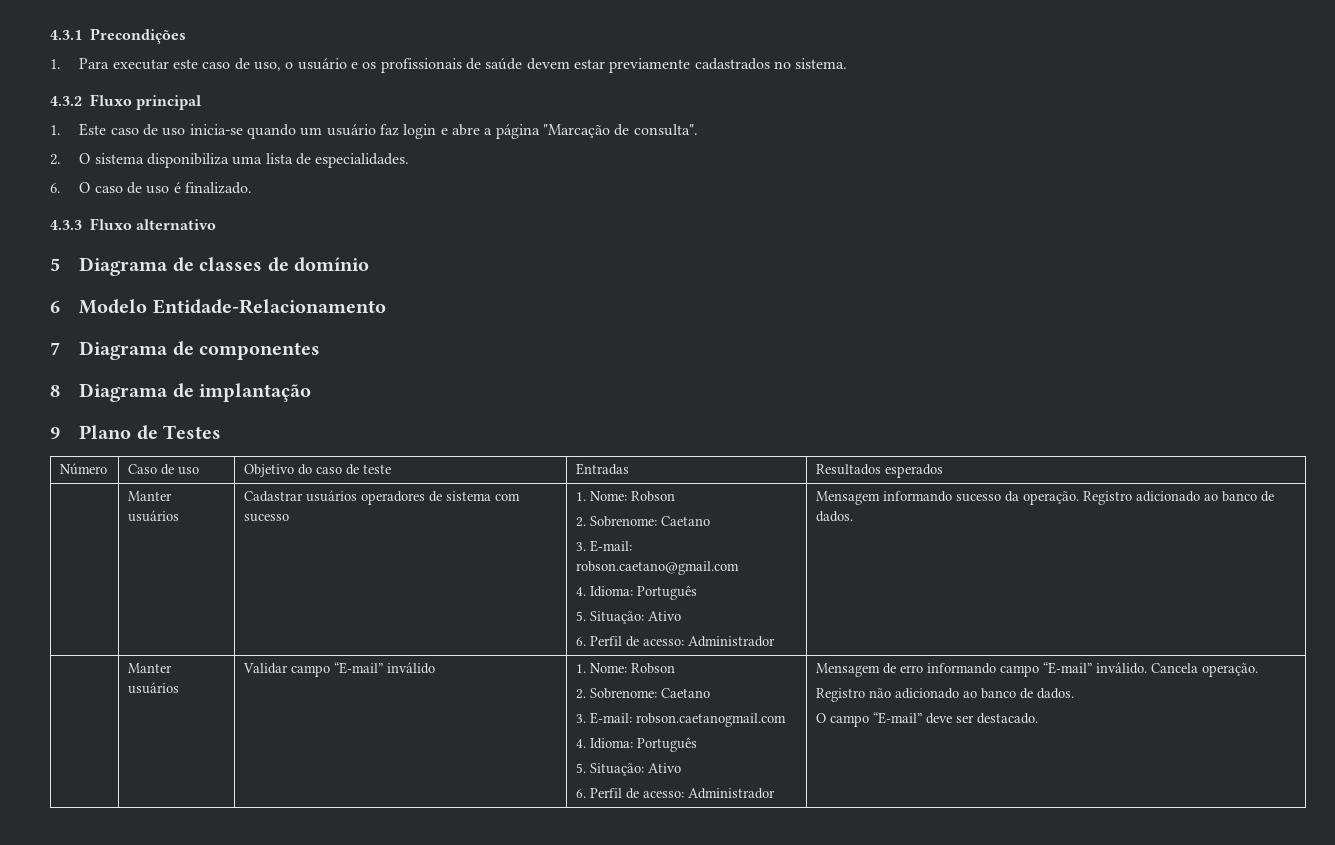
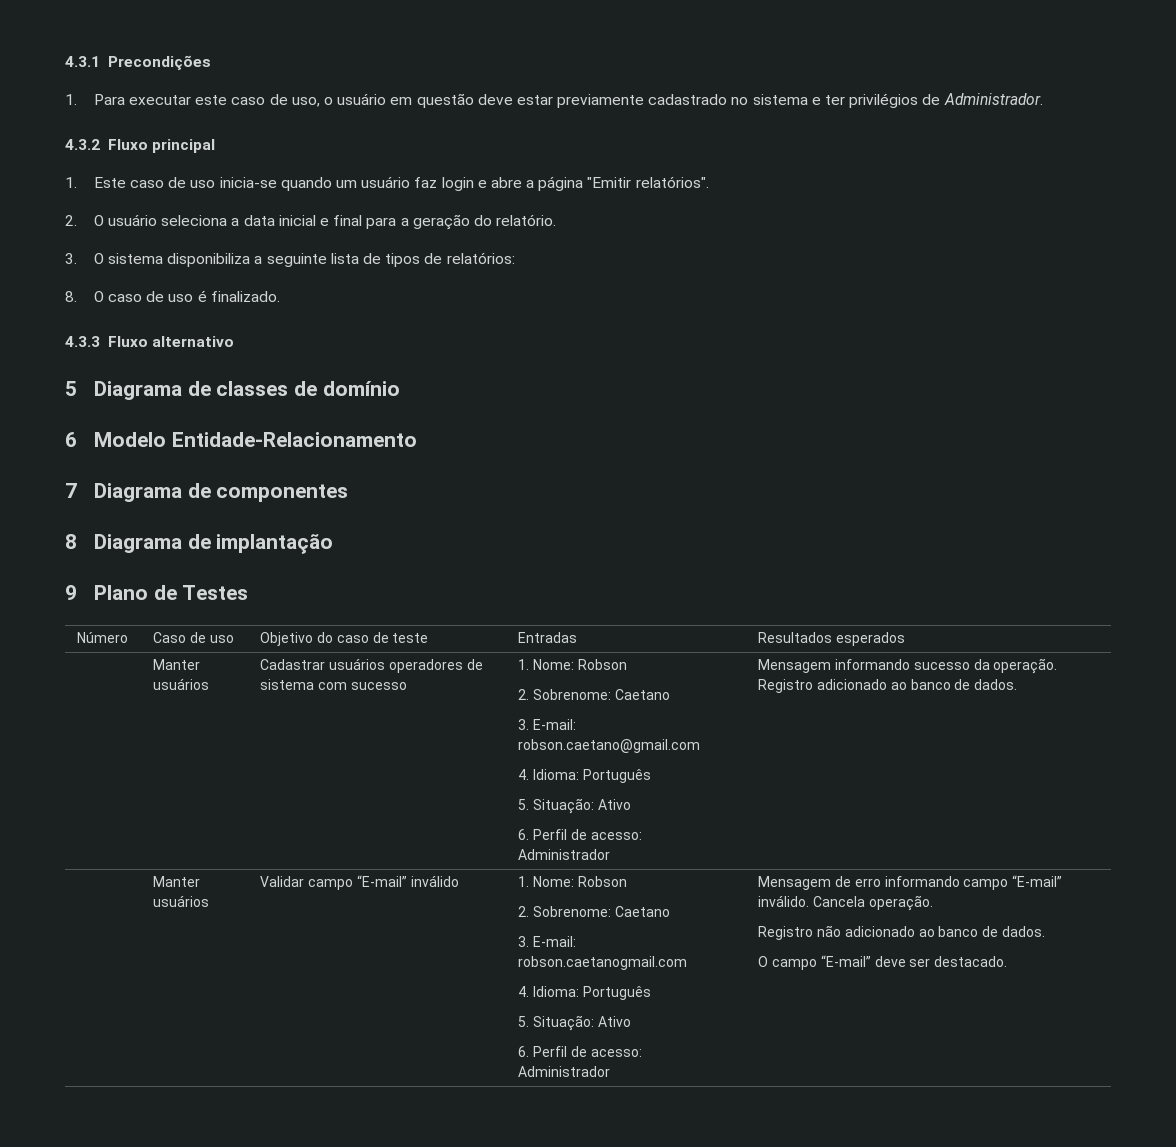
[351,58,848,73] e os profissionais de saúde devem estar previamente cadastrados no sistema. -> [390,93,1043,108] em questão deve estar previamente cadastrado no sistema e ter privilégios de Administrador.
[542,124,698,138] [50,153,410,168] [50,183,61,193] "Marcação de consulta". // 2. O sistema disponibiliza uma lista de especialidades. // 6. -> [587,176,709,188] [65,214,557,230] [65,252,515,267] [65,291,77,302] "Emitir relatórios". // 2. O usuário seleciona a data inicial e final para a geração do relatório. // 3. O sistema disponibiliza a seguinte lista de tipos de relatórios: // 8.

